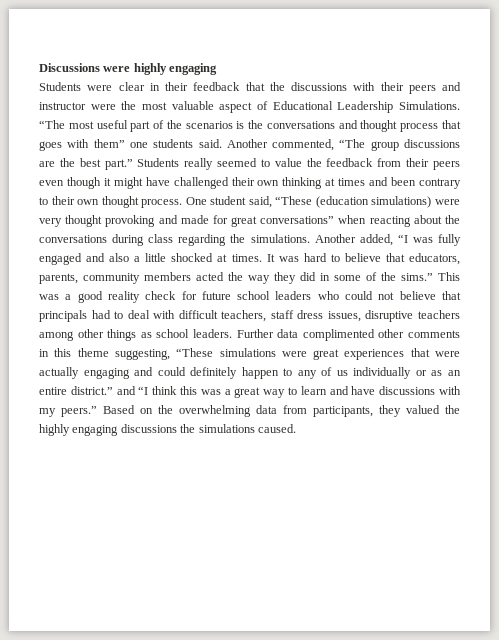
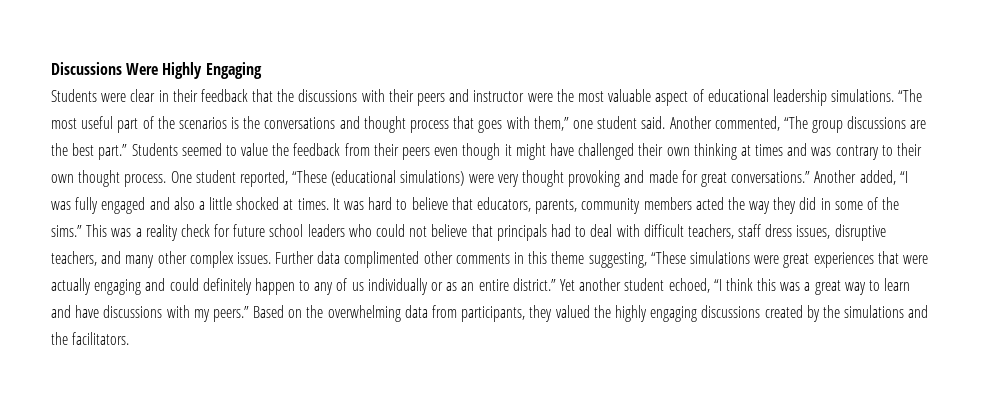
[103,63,218,75] were highly engaging -> [126,62,262,79] Were Highly Engaging
[272,101,460,113] Educational Leadership Simulations. -> [707,89,895,106] educational leadership simulations.
[93,139,194,148] them” one students -> [533,116,638,131] them,” one student
[184,158,214,170] really -> (178, 149) none
[391,177,417,186] been -> [811,147,832,156] was
[248,196,369,208] said, “These (education -> [239,170,397,187] reported, “These (educational
[260,215,461,227] [39,234,310,246] conversations” when reacting about the conversations during class regarding the simulations. -> [731,171,811,183] conversations.”
[77,291,103,303] good -> (142, 232) none
[418,310,460,319] [39,329,232,341] teachers among other things as school leaders. -> [51,251,271,268] teachers, and many other complex issues.
[116,386,136,395] and -> [559,278,710,293] Yet another student echoed,
[180,424,296,433] the simulations caused. -> [764,305,929,322] [51,332,130,345] created by the simulations and the facilitators.

